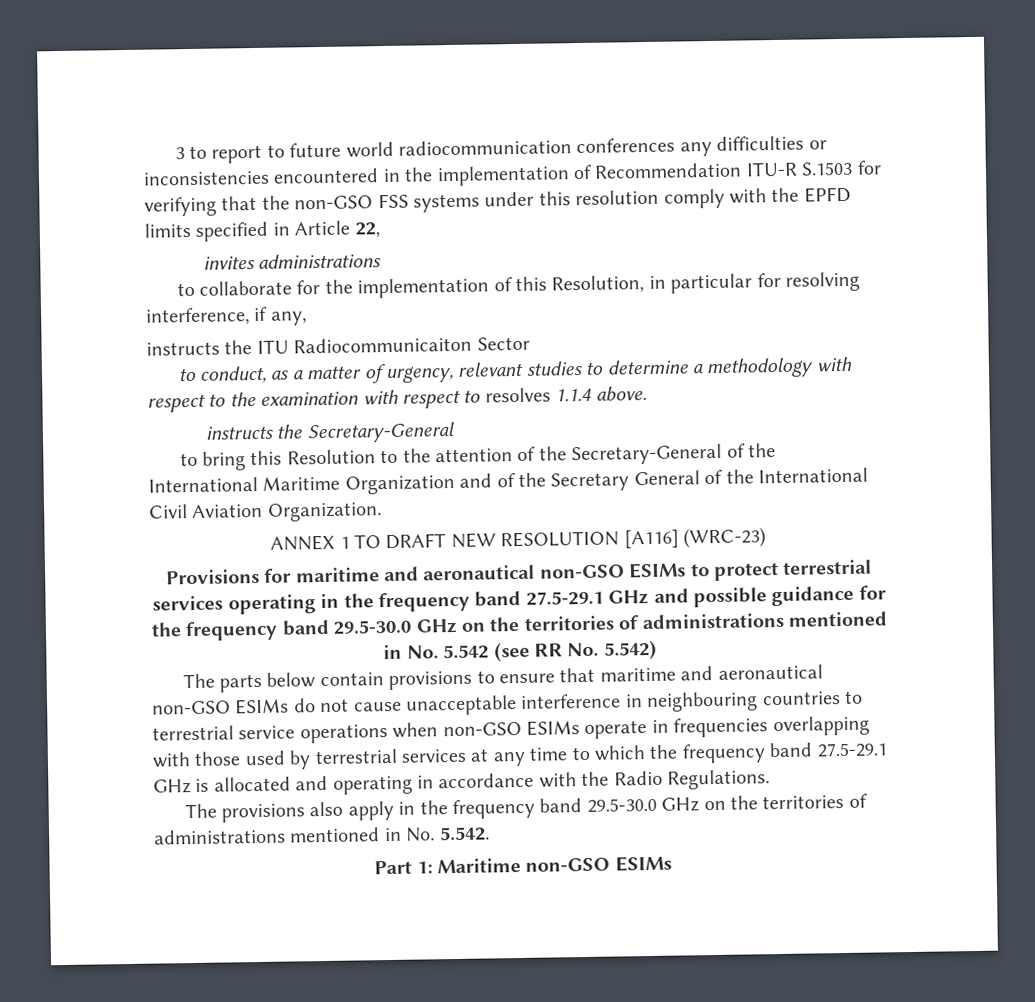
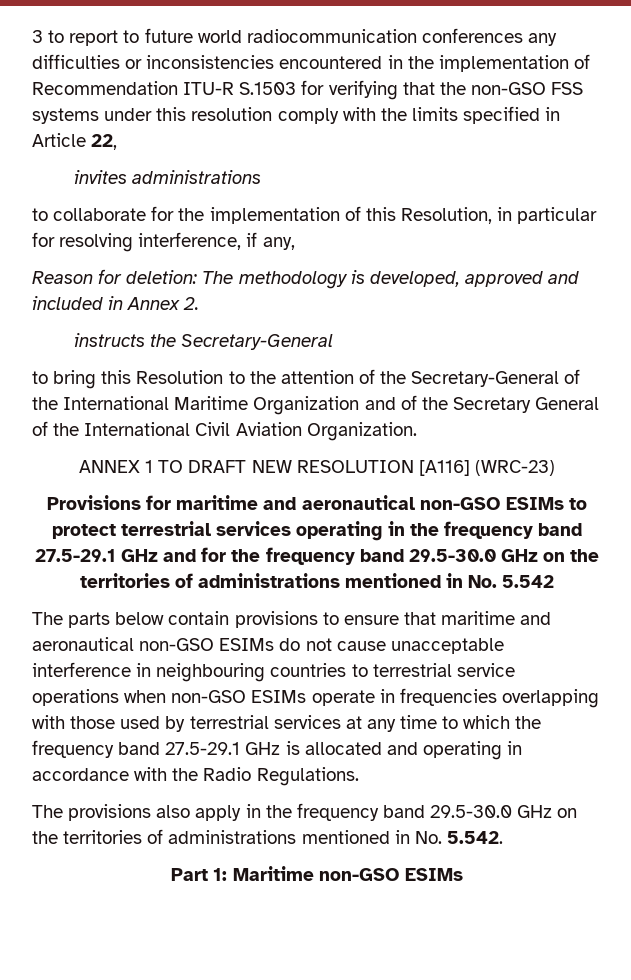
[803,186,851,203] EPFD -> (407, 114) none
[146,336,530,356] [177,356,853,384] [147,386,647,413] instructs the ITU Radiocommunicaiton Sector // to conduct, as a matter of urgency, relevant studies to determine a methodology with respect to the examination with respect to resolves 1.1.4 above. -> [32,269,580,289] [32,296,200,310] Reason for deletion: The methodology is developed, approved and included in Annex 2.
[692,585,855,608] possible guidance -> (197, 555) none
[493,639,657,663] (see RR No. 5.542) -> (555, 581) none

